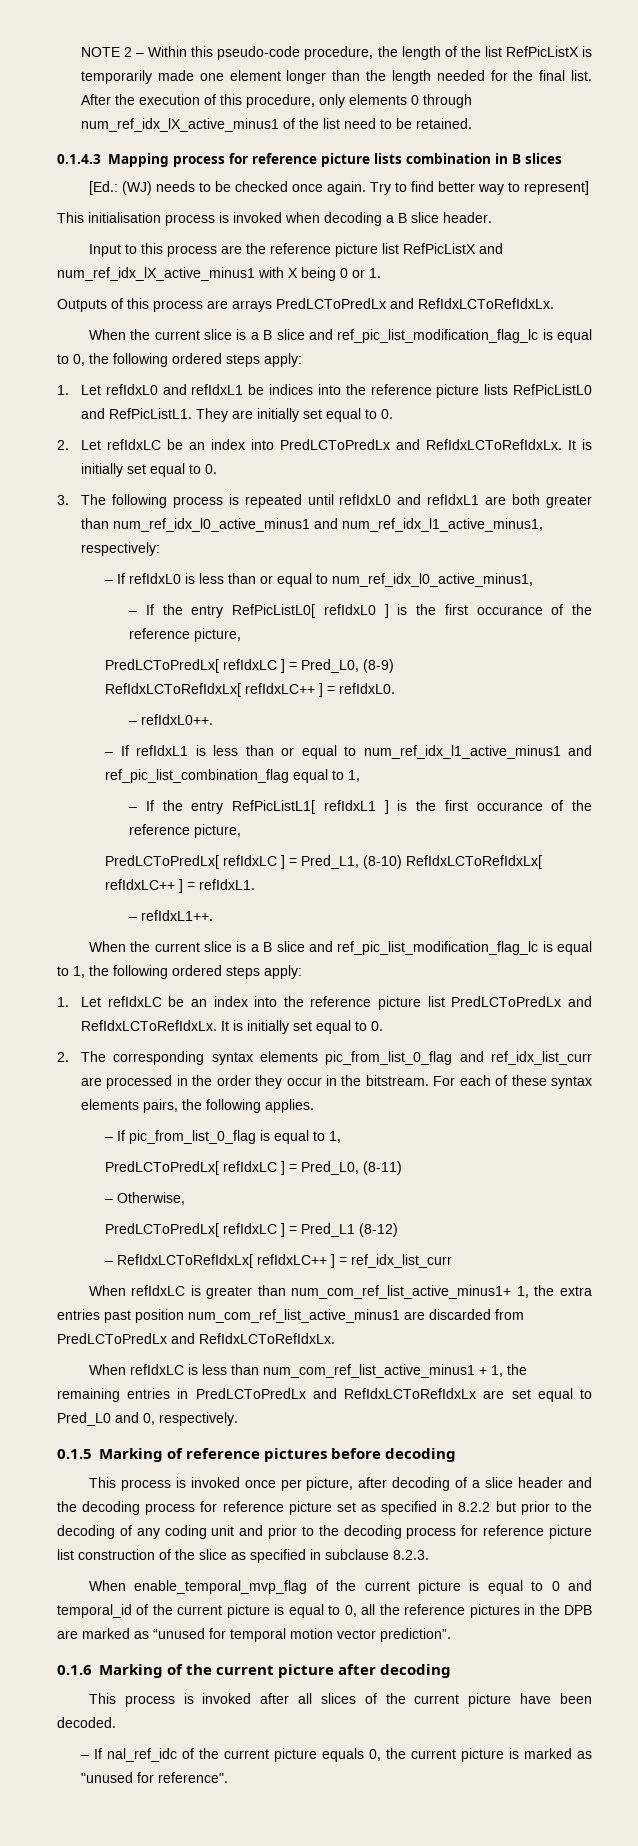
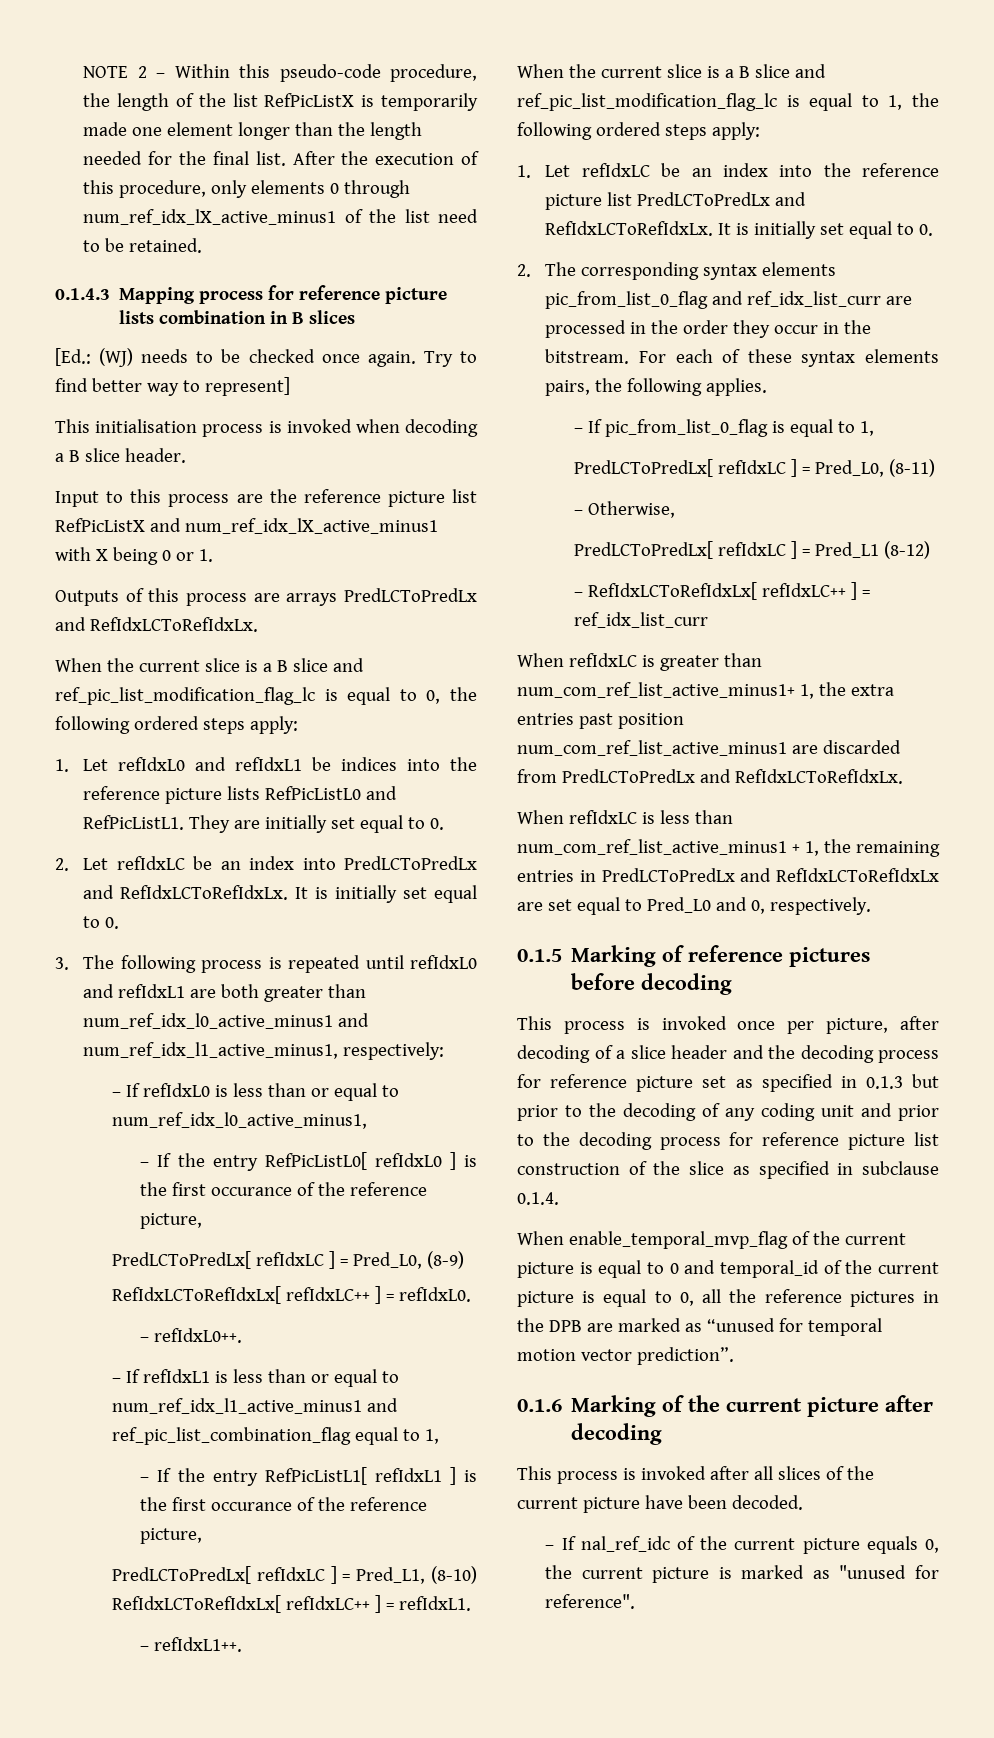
[458,1502,491,1512] 8.2.2 -> [865,1076,903,1089] 0.1.3
[393,1550,429,1560] 8.2.3. -> [517,1192,559,1205] 0.1.4.

